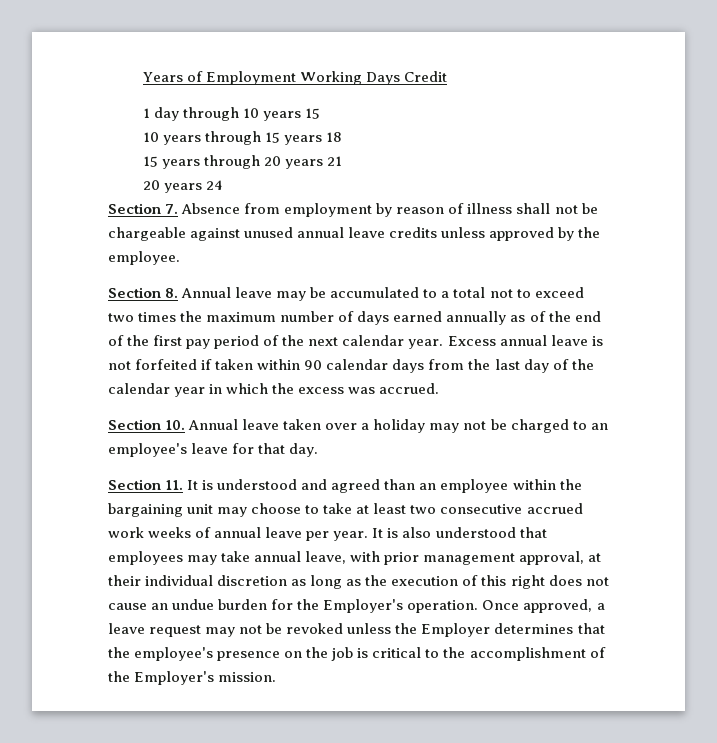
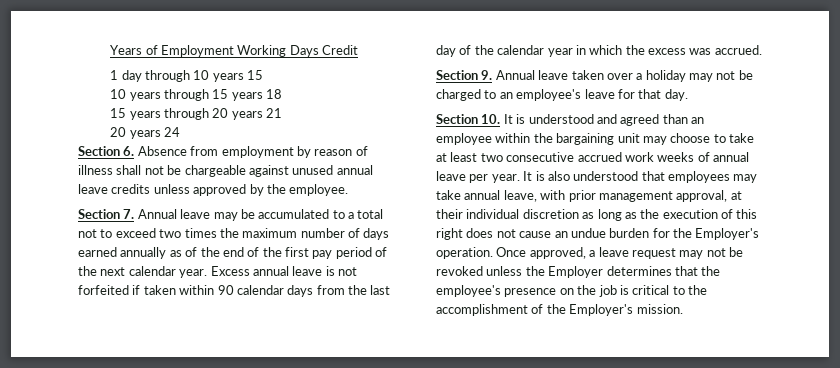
[165,204,179,214] 7. -> [123,146,135,156] 6.
[165,288,179,298] 8. -> [123,209,135,219] 7.
[165,420,186,430] 10. -> [481,70,493,80] 9.
[165,480,184,490] 11. -> [481,114,501,124] 10.

